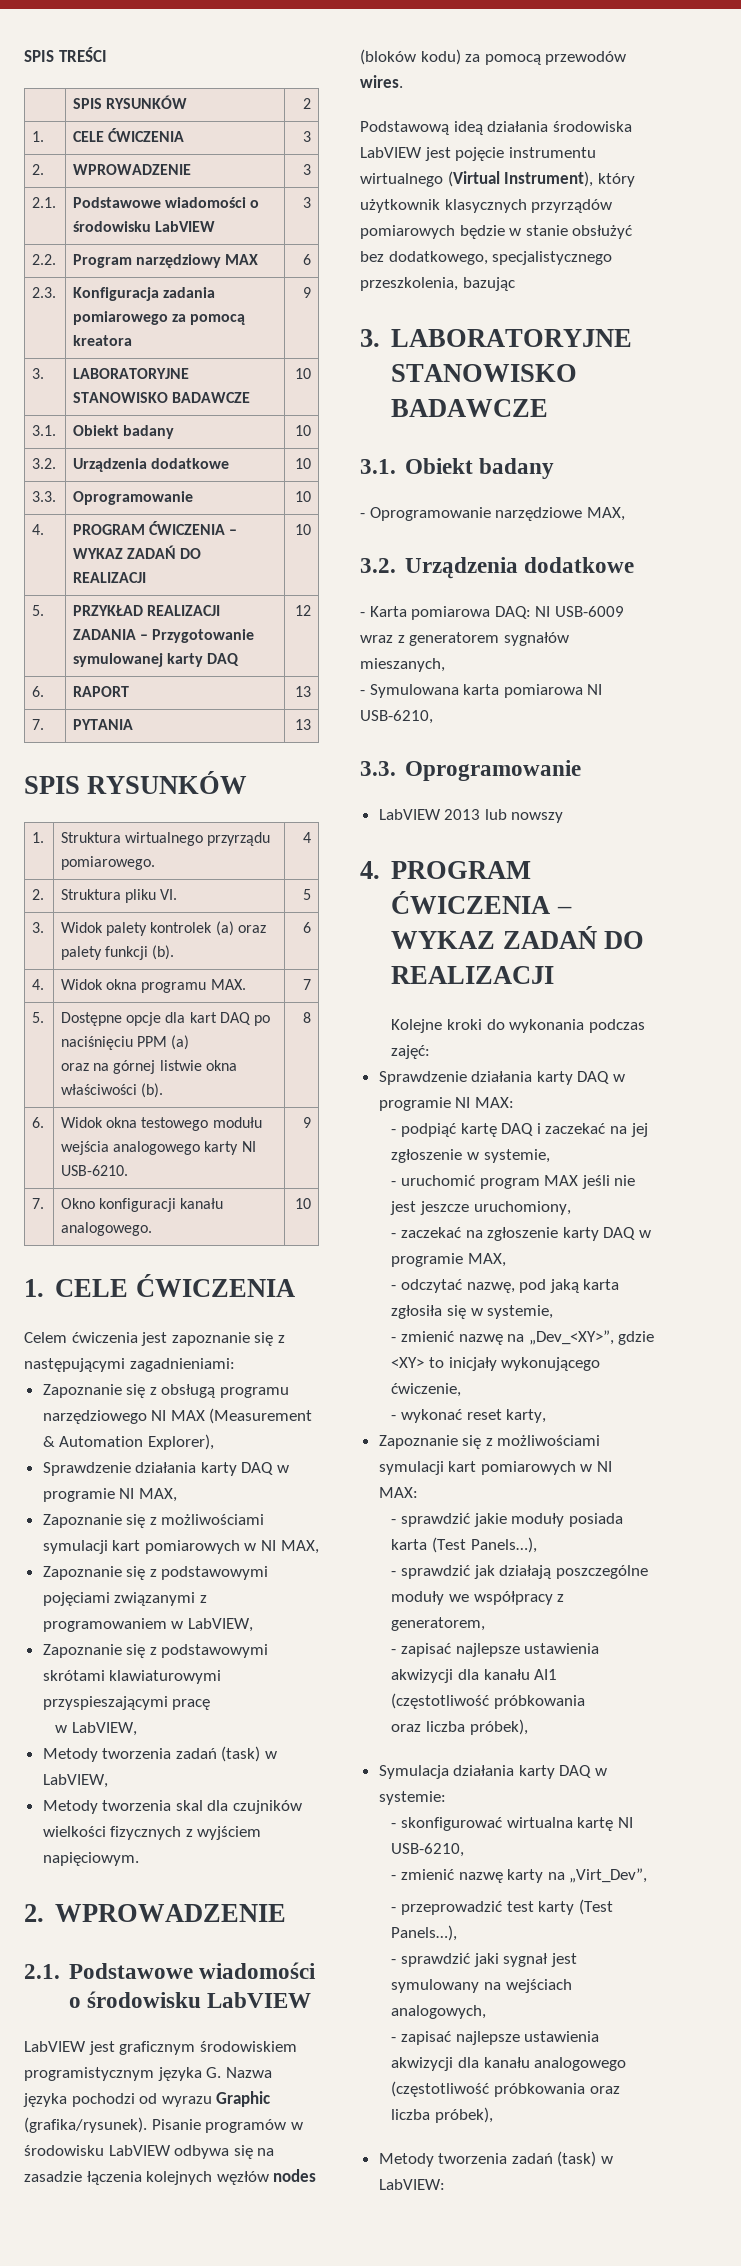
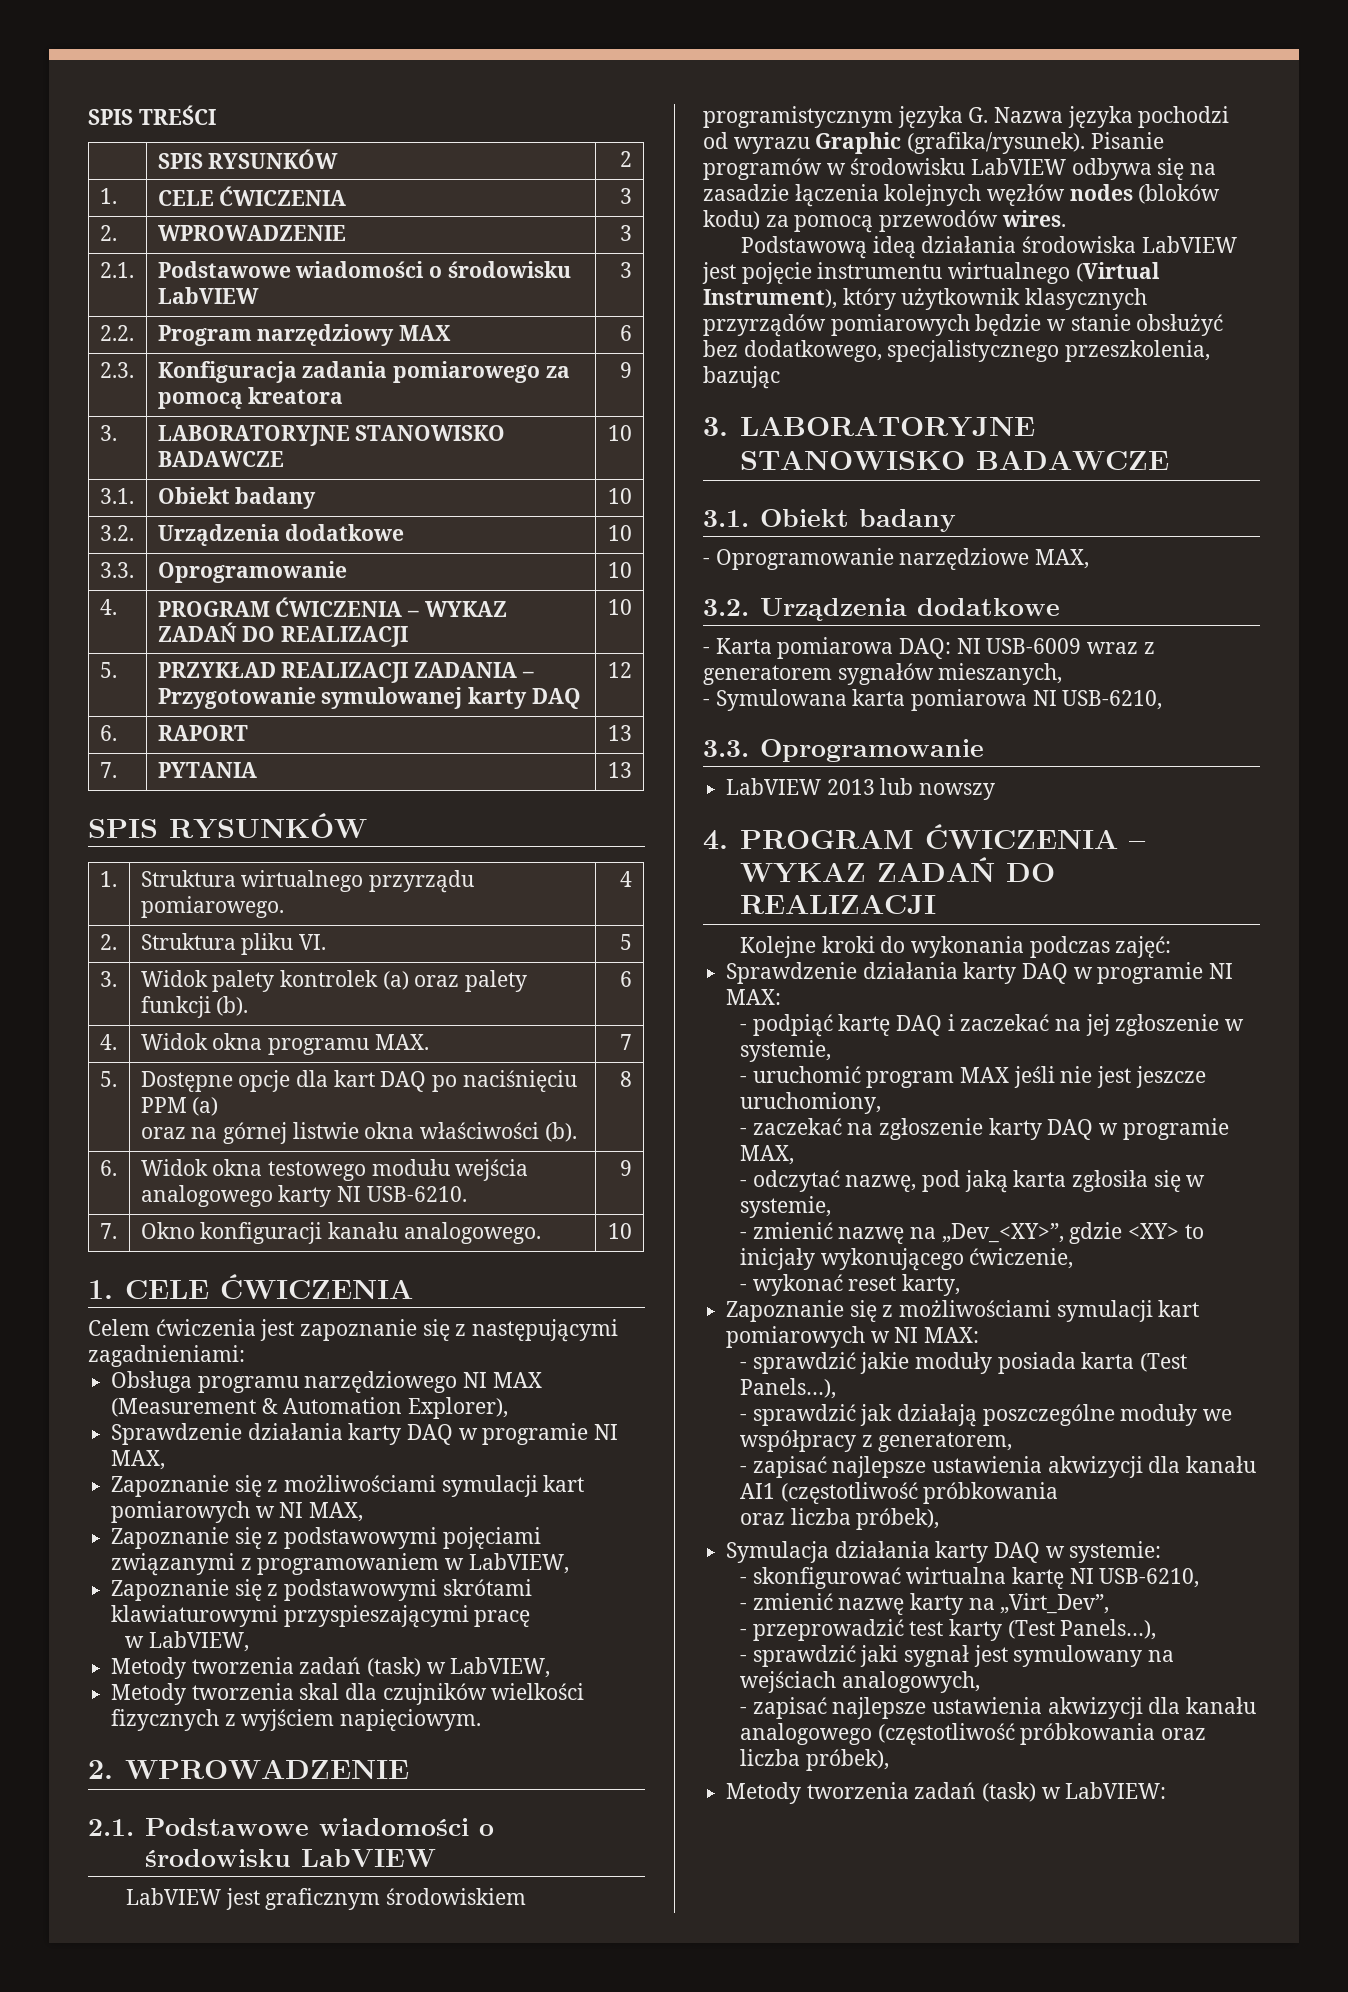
[42,1384,216,1398] Zapoznanie się z obsługą -> [111,1371,193,1393] Obsługa

